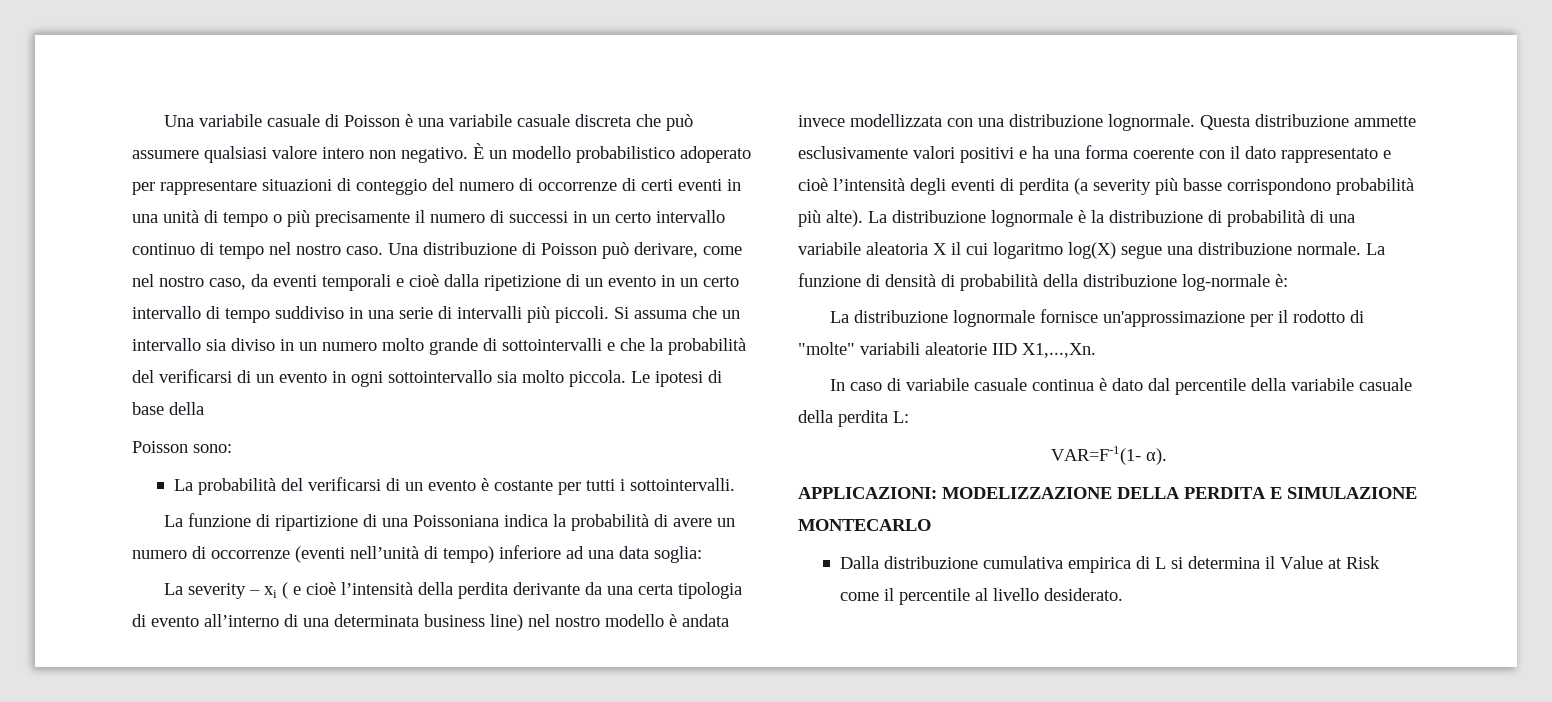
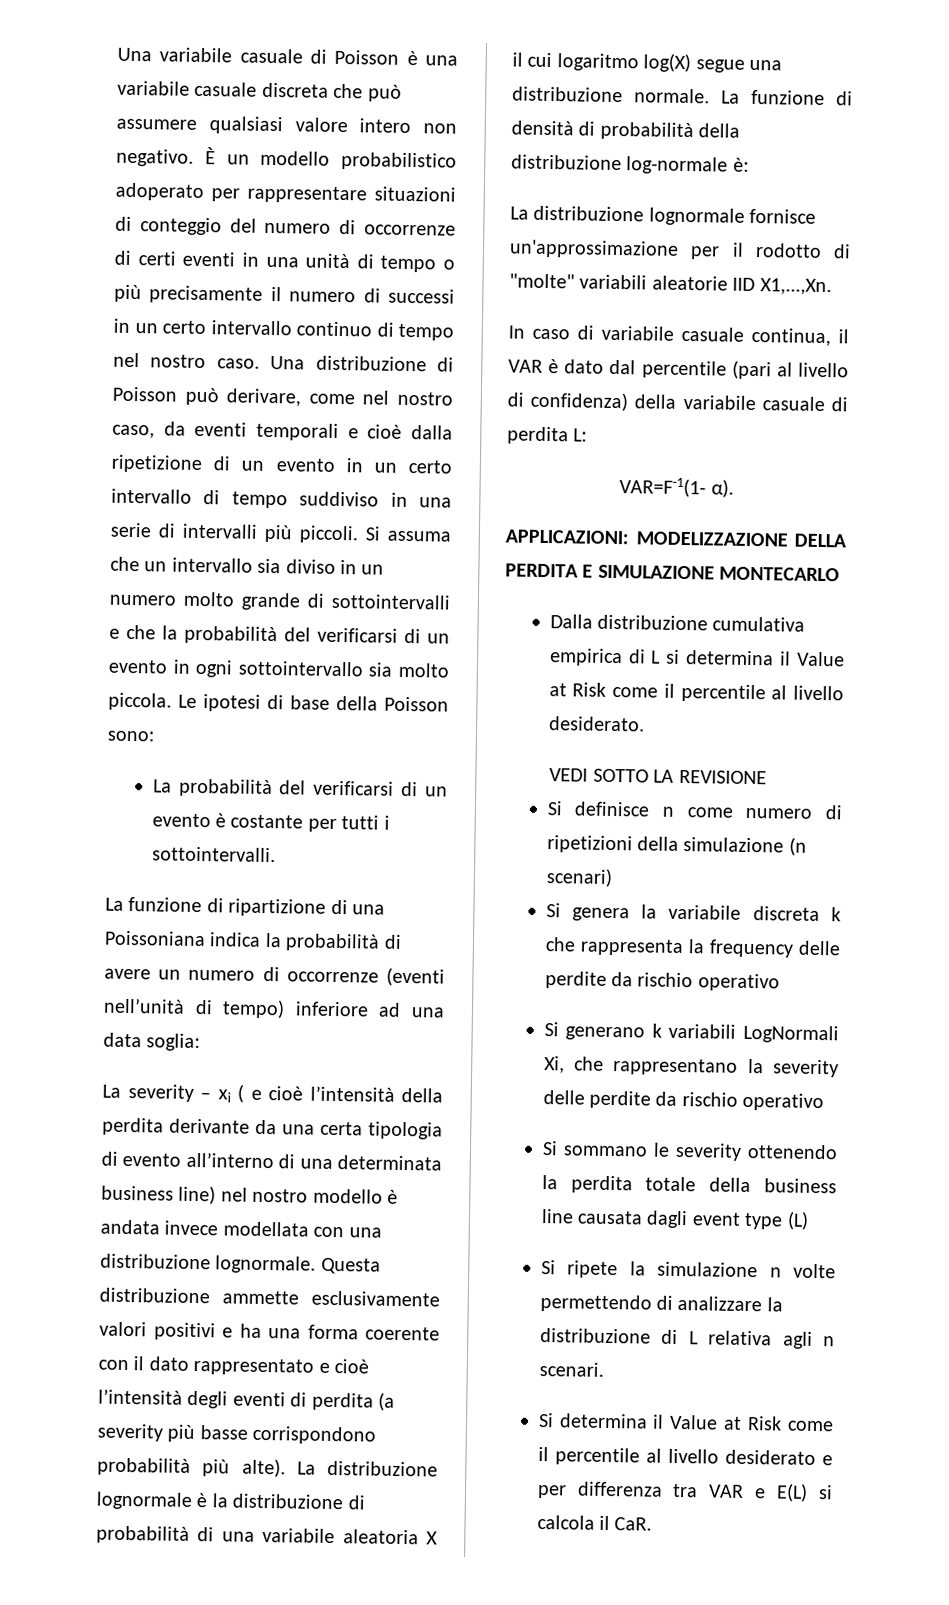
(204, 408) // -> (378, 703) none
[850,114,942,127] modellizzata -> [222,1221,309,1237] modellata
[1031,379,1094,391] continua -> [751,327,849,347] [508,359,543,373] continua, il VAR
(1246, 386) none -> [731,360,849,380] [507,391,629,412] (pari al livello di confidenza)
[798,410,833,423] della -> [831,397,848,412] di
(1124, 594) none -> [549,768,767,785] [546,801,842,820] [546,835,807,856] [545,868,613,887] [545,903,841,922] [544,937,841,958] [544,971,780,992] [543,1022,839,1044] [543,1056,839,1078] [542,1090,825,1112] [541,1141,838,1161] [541,1175,837,1194] [540,1209,809,1230] [540,1260,836,1279] [539,1293,783,1313] [539,1327,835,1349] [538,1361,604,1377] [537,1412,834,1432] [537,1446,833,1466] [536,1481,833,1502] [536,1514,653,1531] // VEDI SOTTO LA REVISIONE // Si definisce n come numero di ripetizioni della simulazione (n scenari) // Si genera la variabile discreta k che rappresenta la frequency delle perdite da rischio operativo // Si generano k variabili LogNormali Xi, che rappresentano la severity delle perdite da rischio operativo // Si sommano le severity ottenendo la perdita totale della business line causata dagli event type (L) // Si ripete la simulazione n volte permettendo di analizzare la distribuzione di L relativa agli n scenari. // Si determina il Value at Risk come il percentile al livello desiderato e per differenza tra VAR e E(L) si calcola il CaR.

